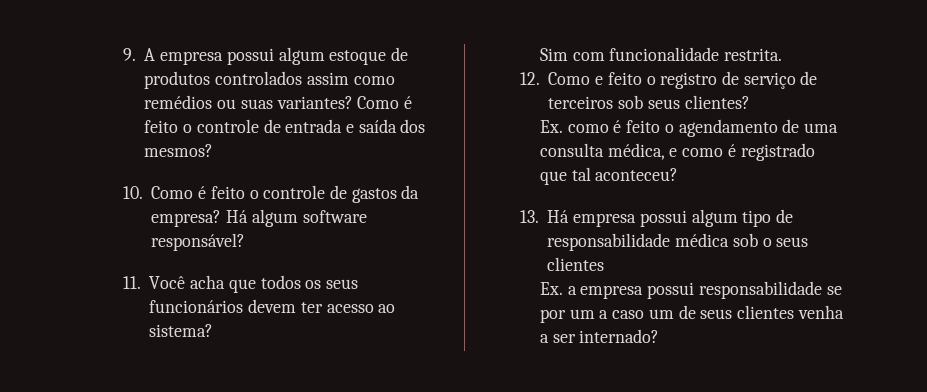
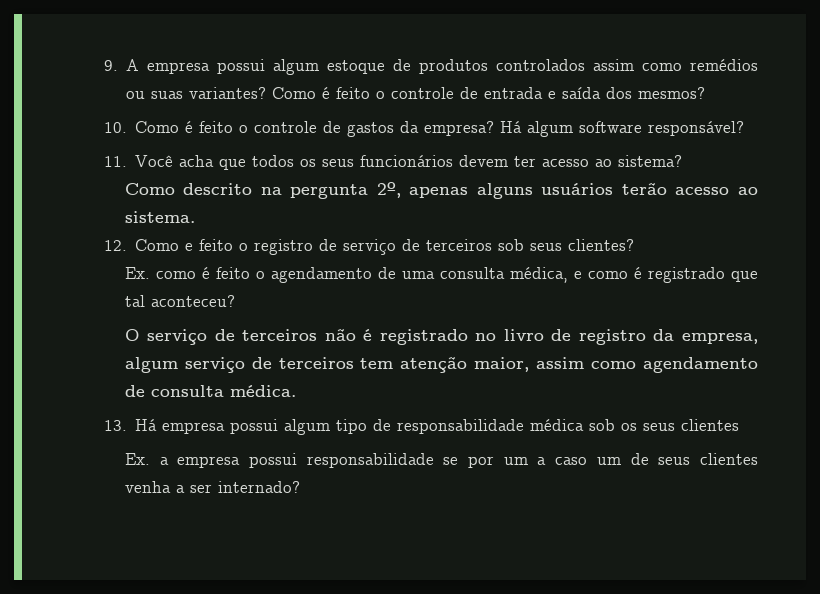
[539,47,783,61] Sim com funcionalidade restrita. -> [124,182,758,199] [124,211,195,223] Como descrito na pergunta 2º, apenas alguns usuários terão acesso ao sistema.
(679, 174) none -> [124,328,758,345] [124,356,758,373] [124,385,296,397] // O serviço de terceiros não é registrado no livro de registro da empresa, algum serviço de terceiros tem atenção maior, assim como agendamento de consulta médica.
[762,238,772,247] o -> [621,423,638,431] os

